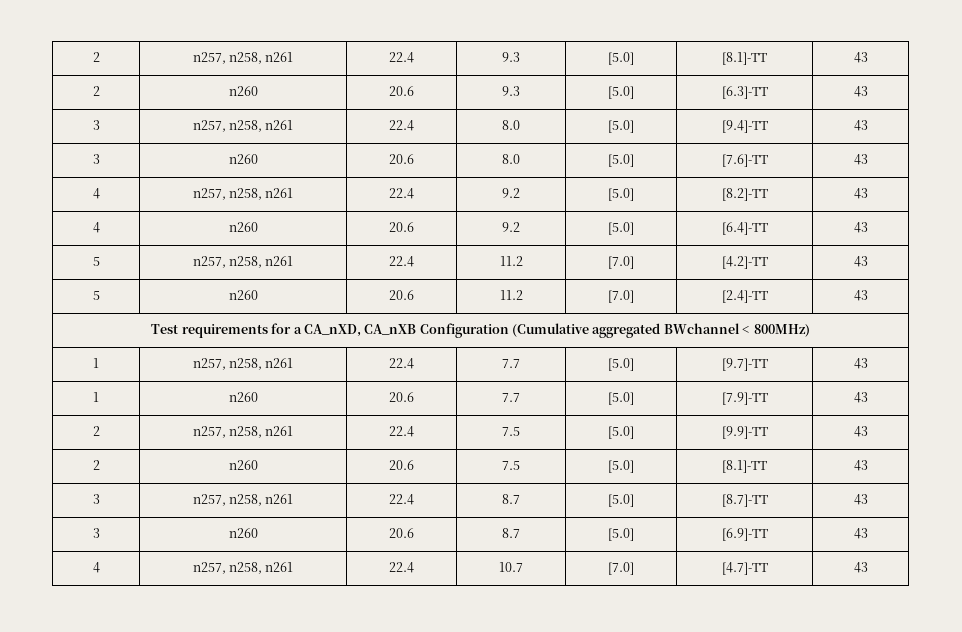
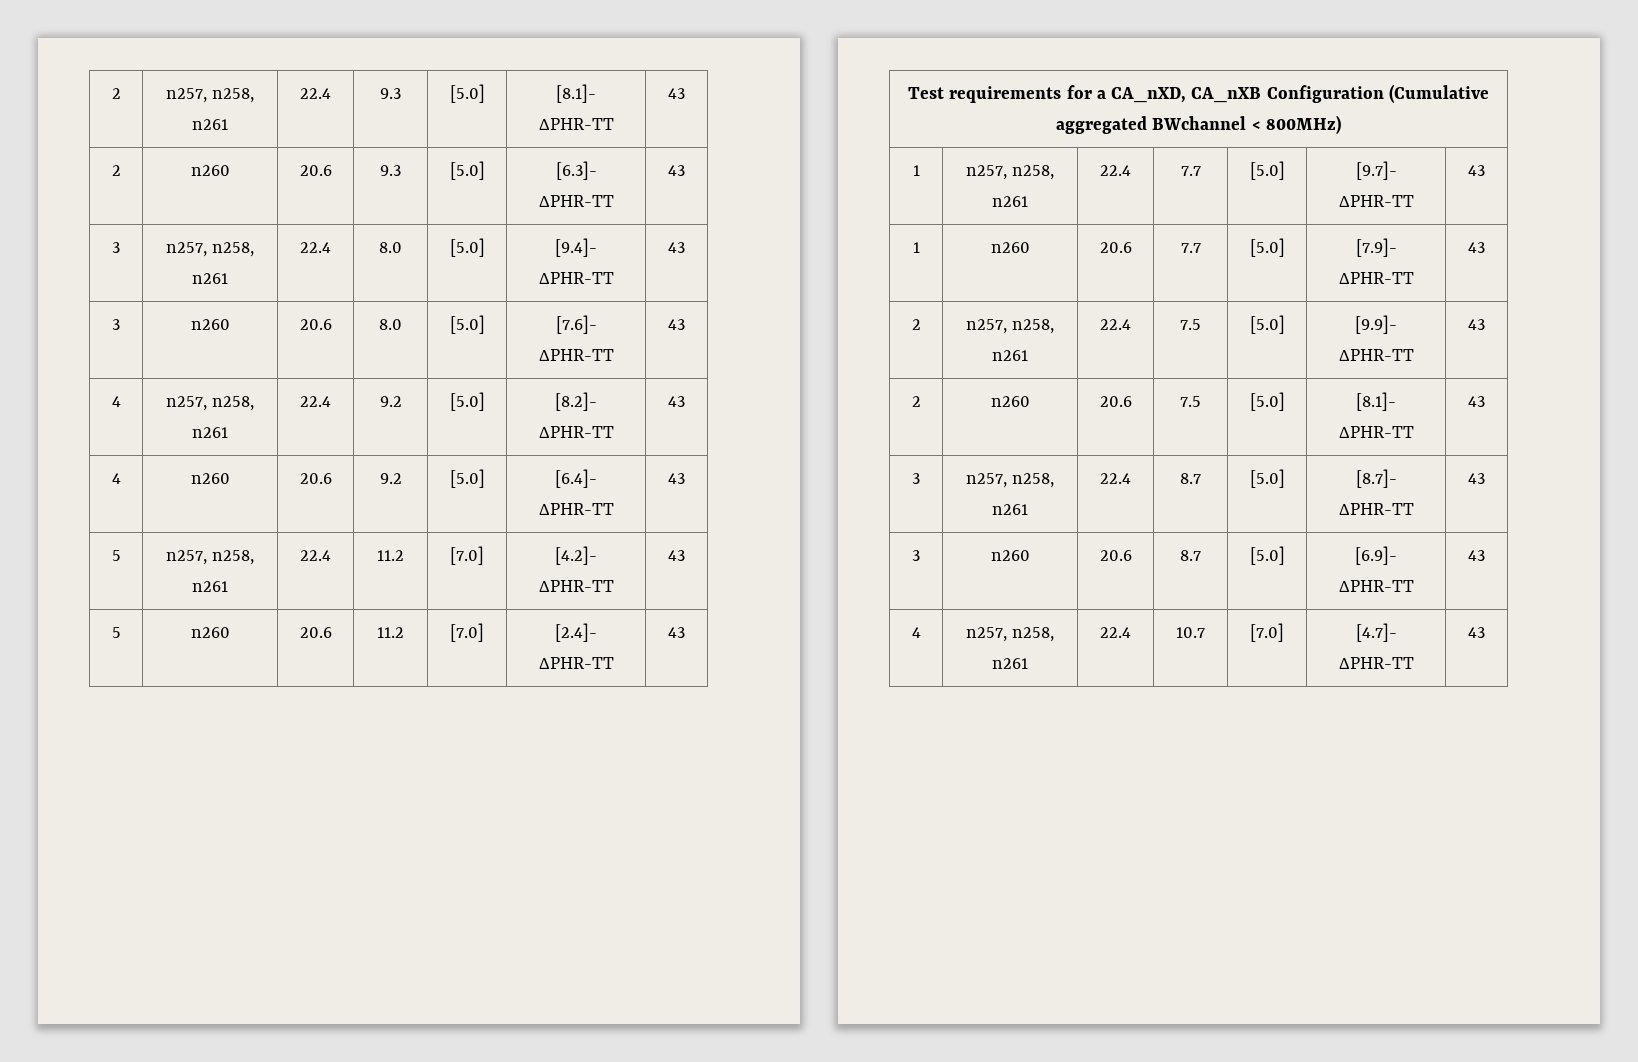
[722,52,767,65] [8.1]-TT -> [556,84,596,103] [538,118,614,130] [8.1]- ΔPHR-TT
[721,86,768,99] [6.3]-TT -> [555,161,597,180] [538,195,614,207] [6.3]- ΔPHR-TT
[721,120,768,133] [9.4]-TT -> [555,238,597,257] [538,272,614,284] [9.4]- ΔPHR-TT
[721,154,768,167] [7.6]-TT -> [555,315,597,334] [538,349,614,361] [7.6]- ΔPHR-TT
[721,188,768,201] [8.2]-TT -> [555,392,597,411] [538,426,614,438] [8.2]- ΔPHR-TT
[721,222,768,235] [6.4]-TT -> [555,469,597,488] [538,503,614,515] [6.4]- ΔPHR-TT
[721,256,768,269] [4.2]-TT -> [555,546,597,565] [538,580,614,592] [4.2]- ΔPHR-TT
[721,290,768,303] [2.4]-TT -> [555,623,597,642] [538,657,614,669] [2.4]- ΔPHR-TT
[721,358,768,371] [9.7]-TT -> [1355,161,1397,180] [1338,195,1414,207] [9.7]- ΔPHR-TT
[721,392,768,405] [7.9]-TT -> [1355,238,1397,257] [1338,272,1414,284] [7.9]- ΔPHR-TT
[721,426,768,439] [9.9]-TT -> [1355,315,1397,334] [1338,349,1414,361] [9.9]- ΔPHR-TT
[722,460,767,473] [8.1]-TT -> [1356,392,1396,411] [1338,426,1414,438] [8.1]- ΔPHR-TT
[721,494,768,507] [8.7]-TT -> [1355,469,1397,488] [1338,503,1414,515] [8.7]- ΔPHR-TT
[721,528,768,541] [6.9]-TT -> [1355,546,1397,565] [1338,580,1414,592] [6.9]- ΔPHR-TT
[721,562,768,575] [4.7]-TT -> [1355,623,1397,642] [1338,657,1414,669] [4.7]- ΔPHR-TT

